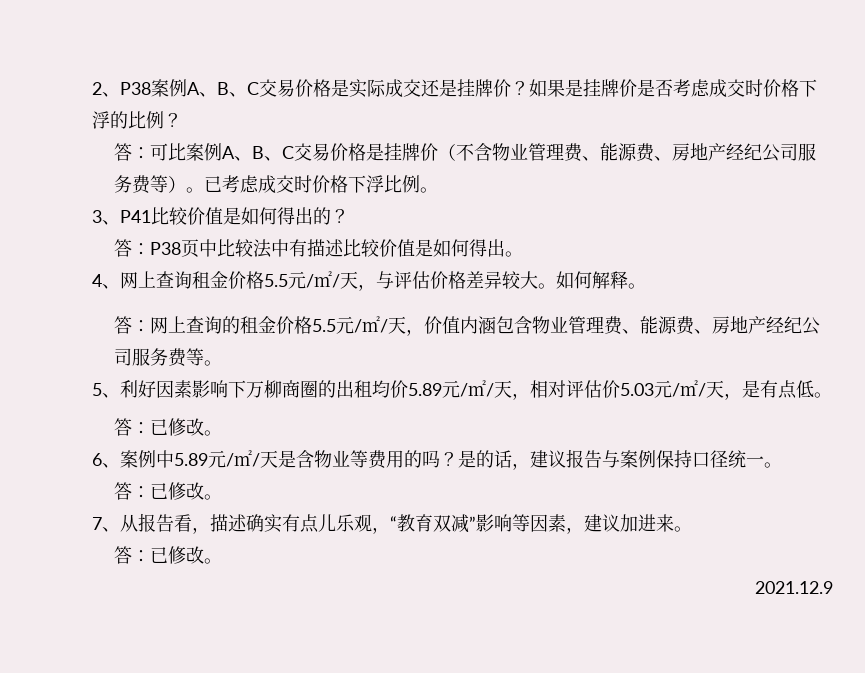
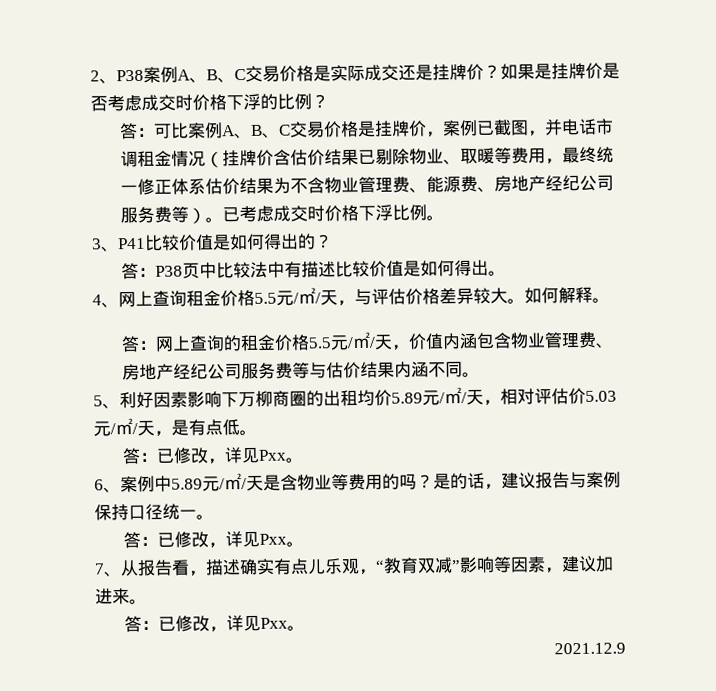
[437,144,456,161] （ -> [426,118,615,138] [120,146,615,168] [120,177,292,195] ，案例已截图，并电话市调租金情况（挂牌价含估价结果已剔除物业、取暖等费用，最终统一修正体系估价结果为
[639,316,820,335] [113,348,204,367] 能源费、房地产经纪公司服务费等 -> [122,361,464,381] 房地产经纪公司服务费等与估价结果内涵不同
(204, 427) none -> [208,446,288,465] ，详见Pxx
(204, 491) none -> [208,530,288,549] ，详见Pxx
(204, 555) none -> [209,614,289,633] ，详见Pxx

